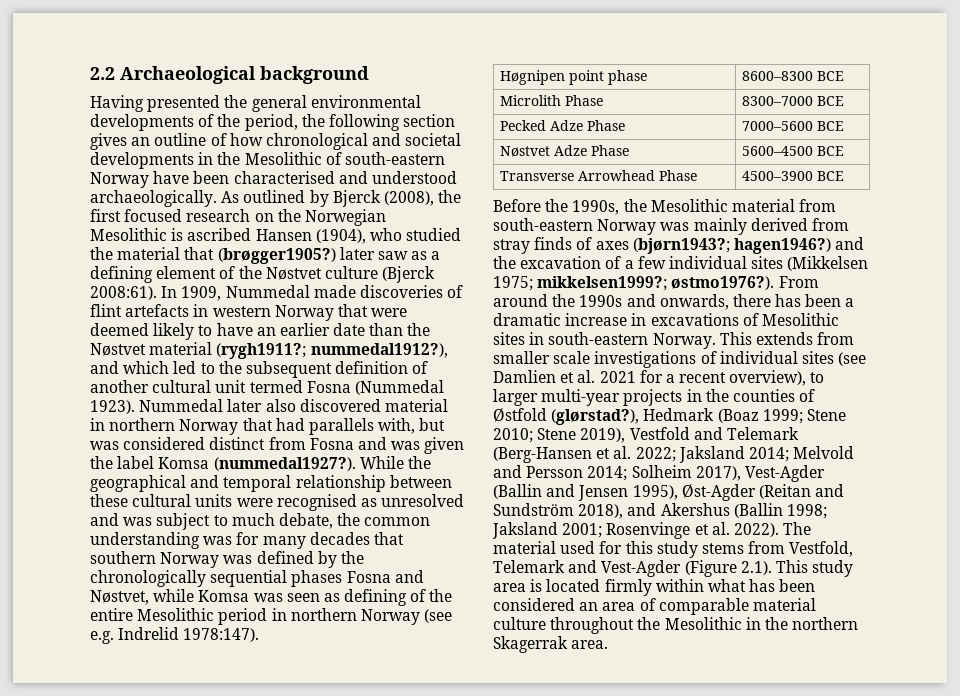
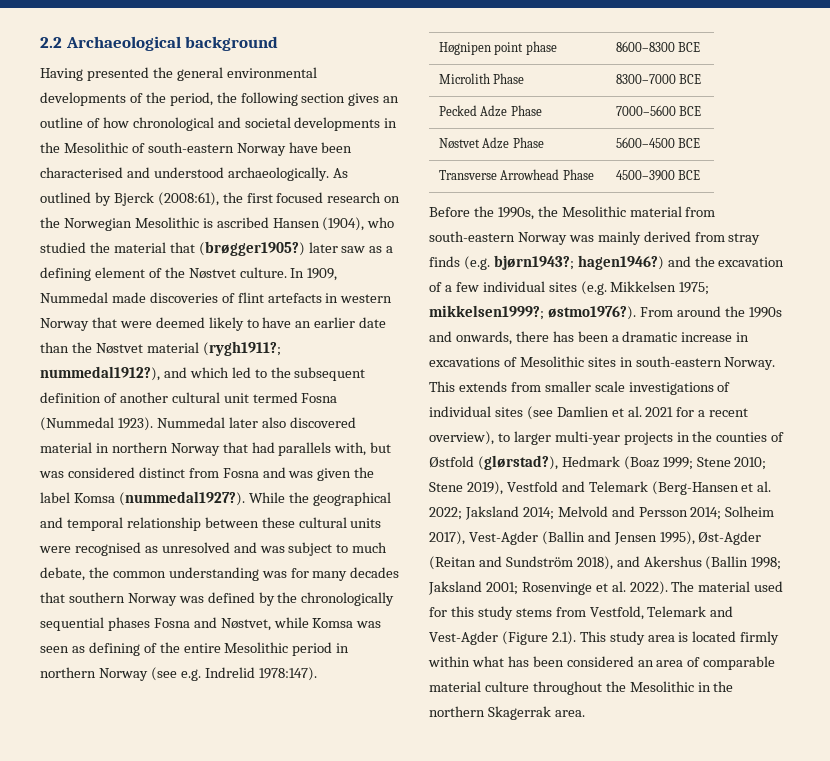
[383,191,434,206] (2008), -> [157,192,219,206] (2008:61),
[324,266,436,283] [90,286,157,300] culture (Bjerck 2008:61). -> [239,267,287,278] culture.
[576,237,730,254] of axes (bjørn1943?; -> [463,255,574,270] (e.g. bjørn1943?;
[787,256,869,271] (Mikkelsen -> [580,281,677,295] (e.g. Mikkelsen

